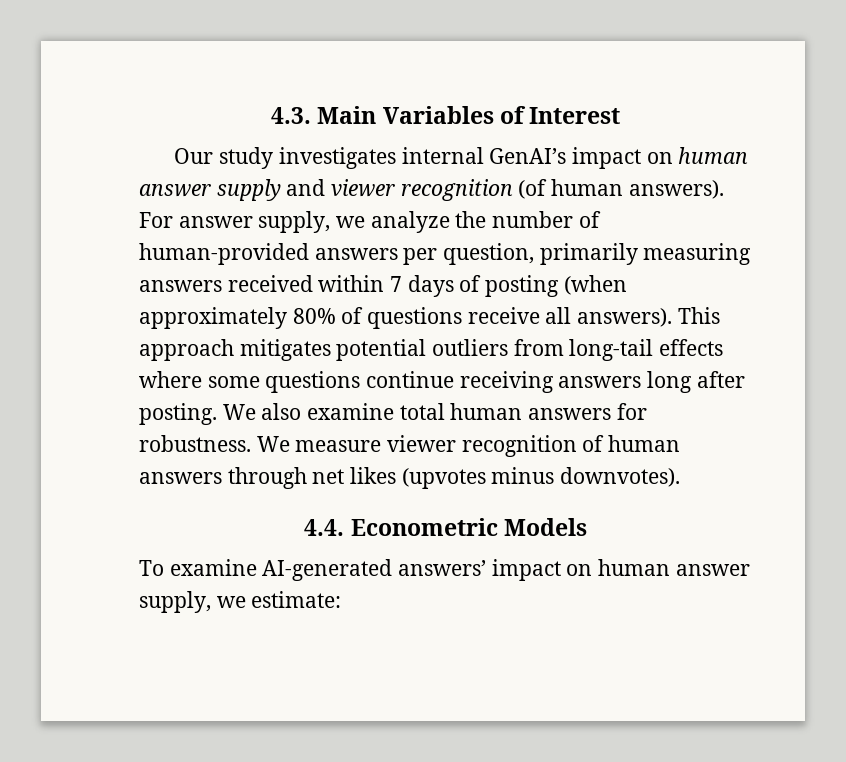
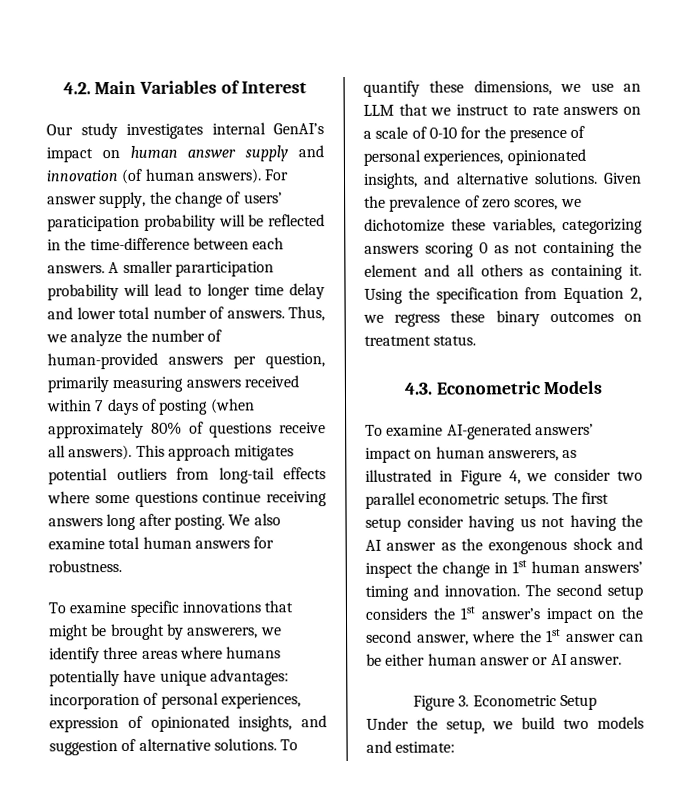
[271,107,312,124] 4.3. -> [62,82,91,95] 4.2.
[331,179,513,201] viewer recognition -> [46,170,119,182] innovation
(331, 222) none -> [149,191,283,208] [47,214,325,232] [47,237,285,251] [47,260,274,277] [47,283,325,301] [47,306,325,322] the change of users’ paraticipation probability will be reflected in the time-difference between each answers. A smaller pararticipation probability will lead to longer time delay and lower total number of answers. Thus,
[256,435,681,457] [139,467,681,489] [304,519,345,536] We measure viewer recognition of human answers through net likes (upvotes minus downvotes). // 4.4. -> [48,600,294,617] [49,623,282,641] [49,646,282,664] [49,669,289,687] [49,692,301,710] [49,715,327,733] [49,738,299,756] [363,80,641,97] [363,103,641,116] [363,125,586,143] [363,148,586,166] [363,171,642,189] [364,195,582,212] [364,218,643,235] [364,240,642,258] [364,264,642,281] [364,287,642,304] [363,310,642,327] [364,335,477,346] [403,382,432,395] // To examine specific innovations that might be brought by answerers, we identify three areas where humans potentially have unique advantages: incorporation of personal experiences, expression of opinionated insights, and suggestion of alternative solutions. To quantify these dimensions, we use an LLM that we instruct to rate answers on a scale of 0-10 for the presence of personal experiences, opinionated insights, and alternative solutions. Given the prevalence of zero scores, we dichotomize these variables, categorizing answers scoring 0 as not containing the element and all others as containing it. Using the specification from Equation 2, we regress these binary outcomes on treatment status. // 4.3.
[675,564,750,576] [139,591,246,613] answer supply, we -> [487,449,578,462] [365,468,643,486] [365,491,610,509] [365,514,643,532] [365,537,643,555] [365,560,643,578] [365,583,643,601] [365,606,643,624] [366,629,644,646] [366,653,622,666] [413,694,597,711] [366,716,644,734] [366,740,392,753] answerers, as illustrated in Figure 4, we consider two parallel econometric setups. The first setup consider having us not having the AI answer as the exongenous shock and inspect the change in 1st human answers’ timing and innovation. The second setup considers the 1st answer’s impact on the second answer, where the 1st answer can be either human answer or AI answer. // Figure 3. Econometric Setup // Under the setup, we build two models and

